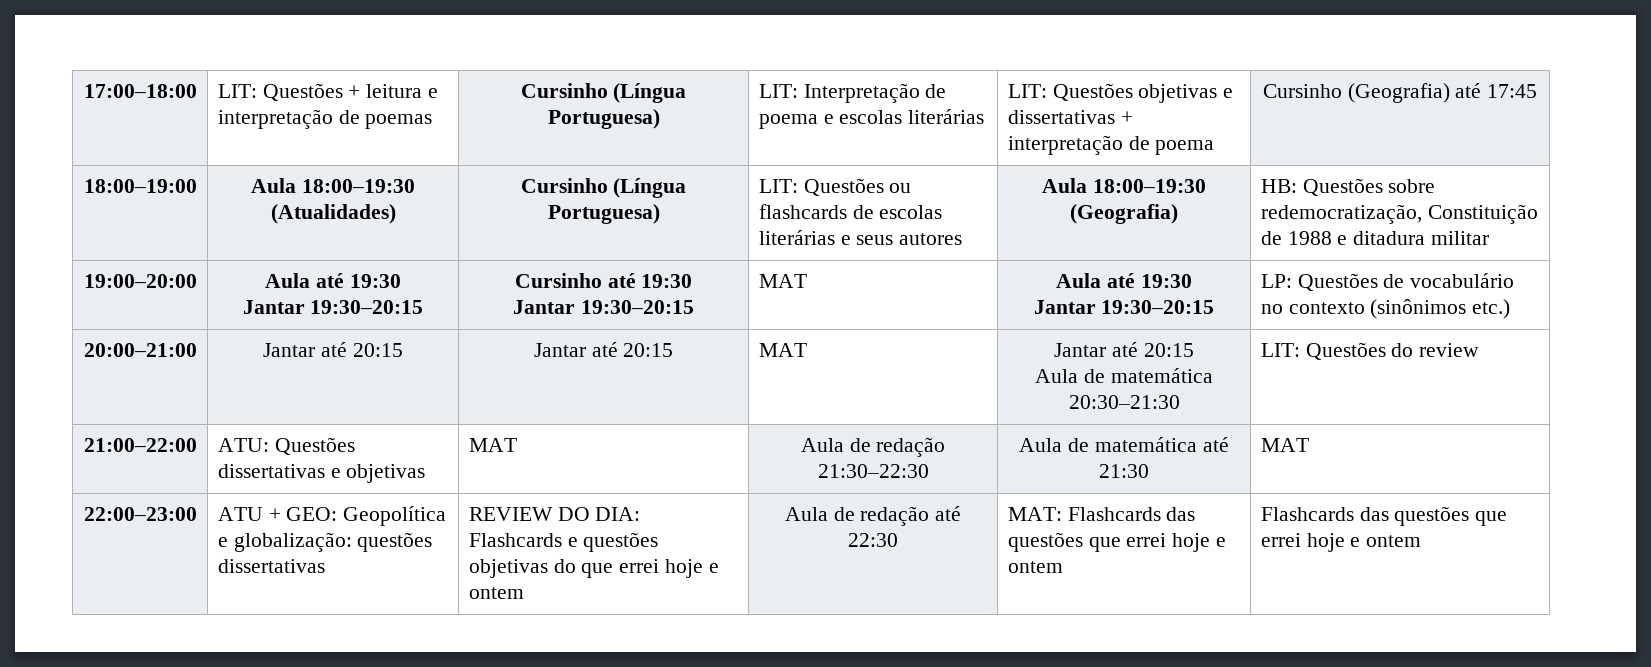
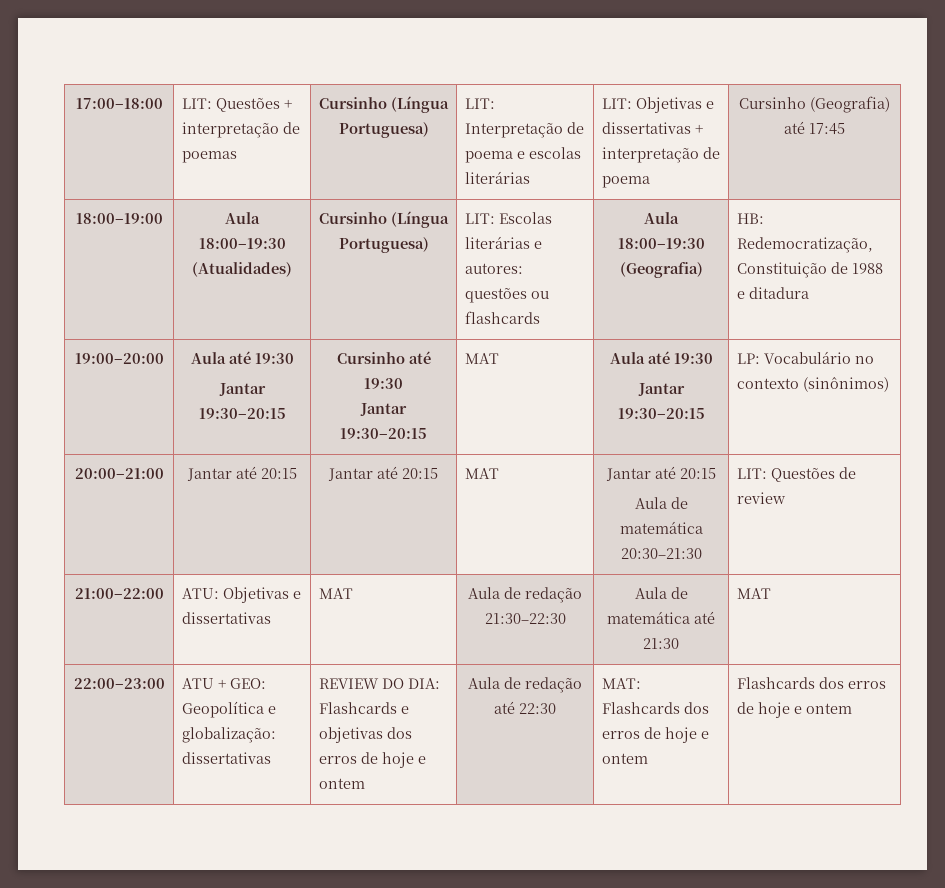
[366,84,439,98] leitura e -> (292, 104) none
[1052,83,1218,103] Questões objetivas -> [635,97,702,113] Objetivas
[803,178,912,196] [758,204,943,219] [758,230,963,245] Questões ou flashcards de escolas literárias e seus autores -> [498,212,552,224] [464,236,542,249] [464,263,523,274] [464,287,549,303] [464,311,540,324] Escolas literárias e autores: questões ou flashcards
[1302,178,1436,196] [1260,204,1422,224] Questões sobre redemocratização, -> [736,237,873,253] Redemocratização,
[1431,231,1490,245] militar -> (809, 293) none
[1297,273,1515,291] [1260,299,1511,319] Questões de vocabulário no contexto (sinônimos etc.) -> [763,351,874,364] [736,377,889,392] Vocabulário no contexto (sinônimos)
[1391,343,1414,357] do -> [838,467,856,479] de
[274,437,355,455] [217,464,426,483] Questões dissertativas e objetivas -> [222,587,301,603] [181,612,271,624] Objetivas e dissertativas
[357,532,433,552] questões -> (276, 735) none
[583,532,659,552] [468,559,660,578] questões objetivas do que errei -> [318,727,412,743] [318,752,378,764] objetivas dos erros de
[1166,507,1196,521] [1007,532,1167,552] das questões que errei -> [683,702,709,714] [601,727,661,739] dos erros de
[1359,506,1508,526] [1260,533,1301,547] das questões que errei -> [818,677,886,689] [736,702,754,714] dos erros de

